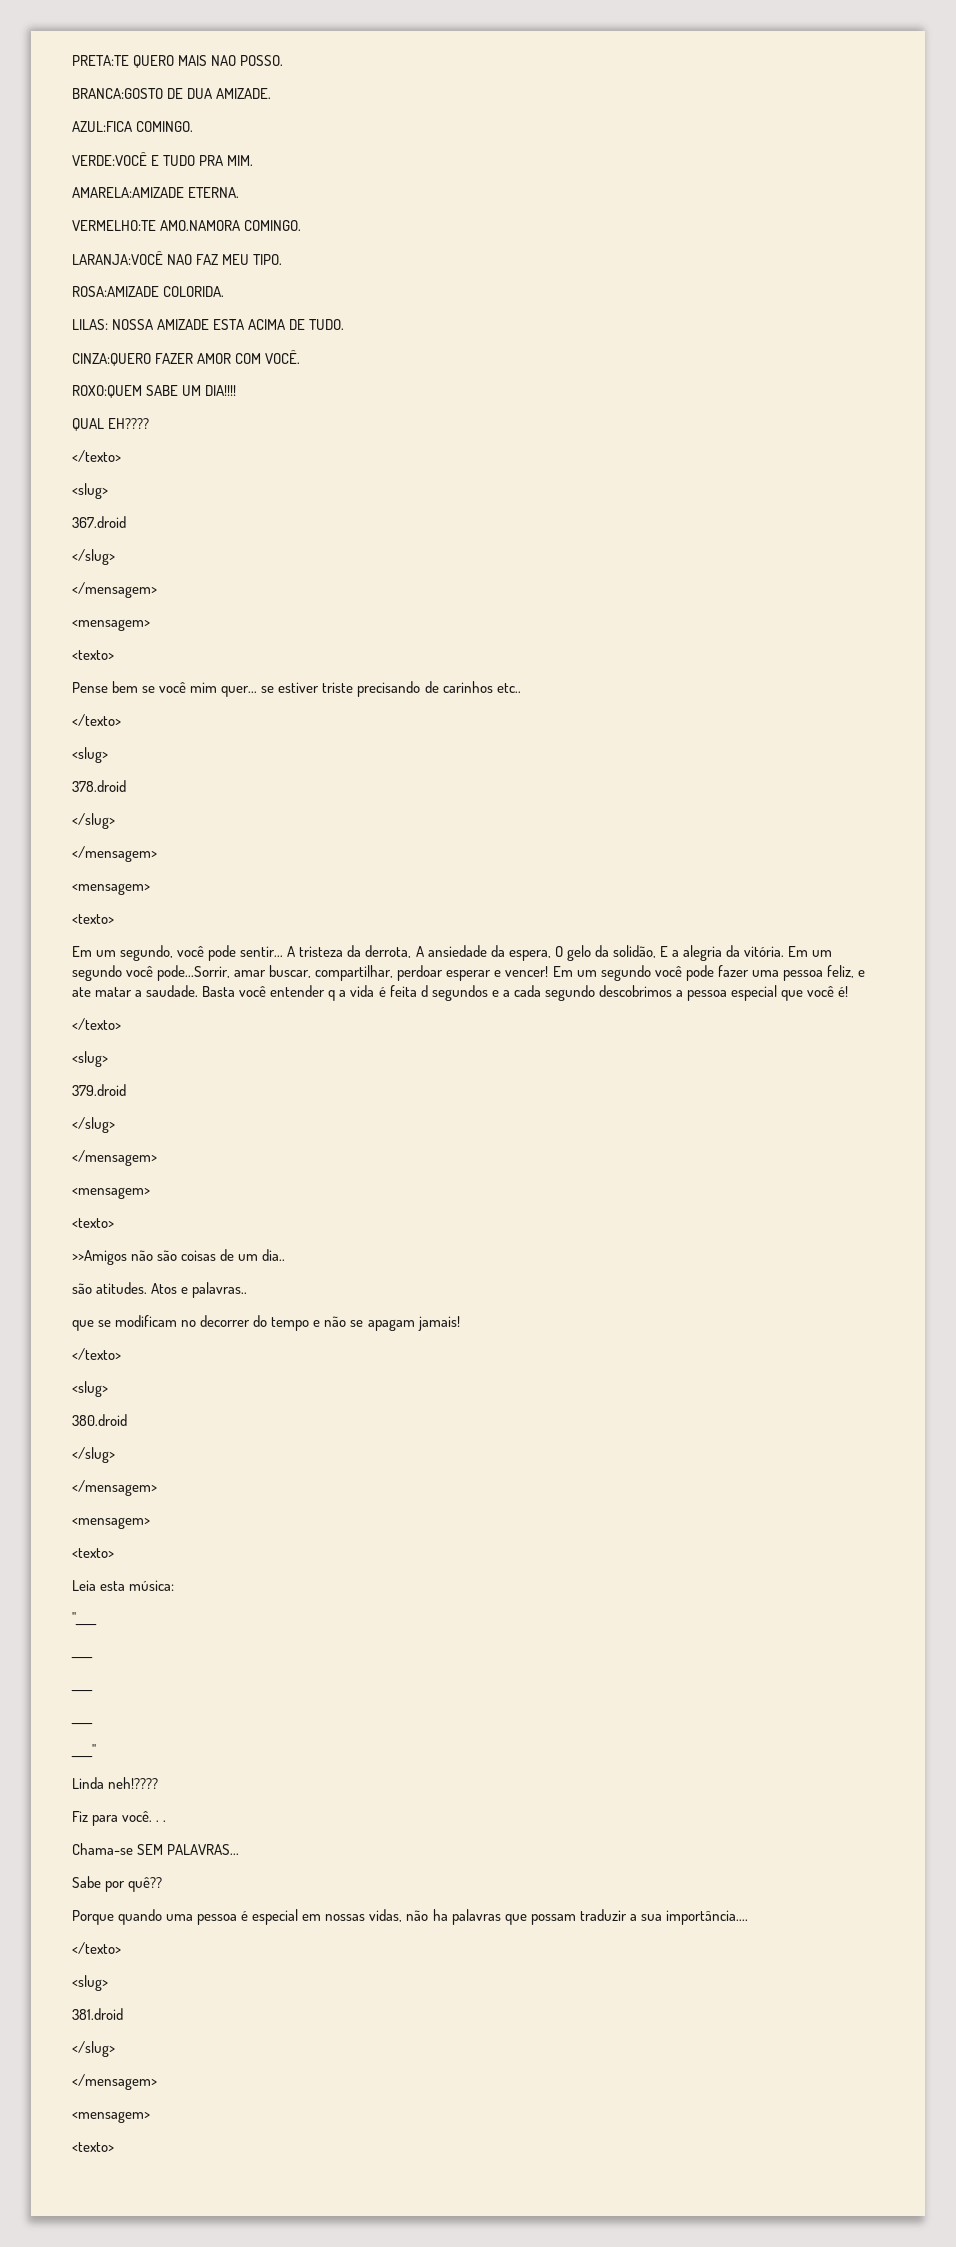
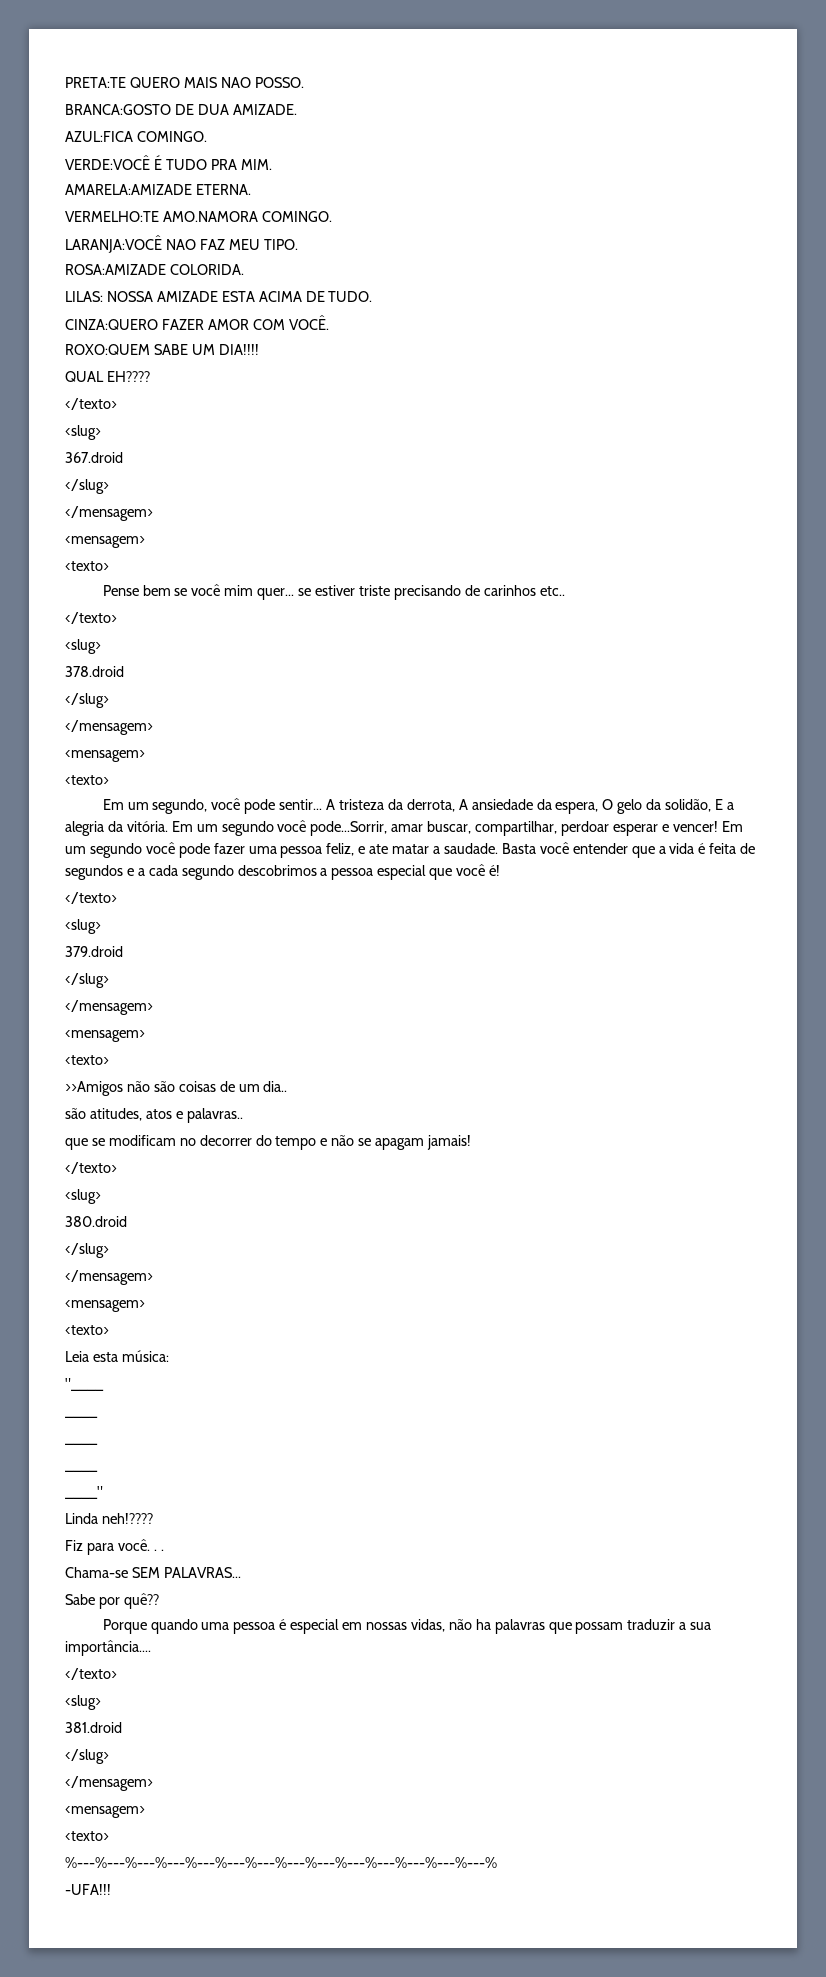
[151,155,160,166] E -> [153,155,162,170] É
[328,990,336,1001] q -> [631,846,655,858] que
[420,985,428,997] d -> [740,843,756,854] de
[96,1282,178,1294] atitudes. Atos -> [89,1108,172,1121] atitudes, atos
(114, 2147) none -> [65,1857,497,1868] [65,1884,111,1895] // %---%---%---%---%---%---%---%---%---%---%---%---%---%---% // -UFA!!!

